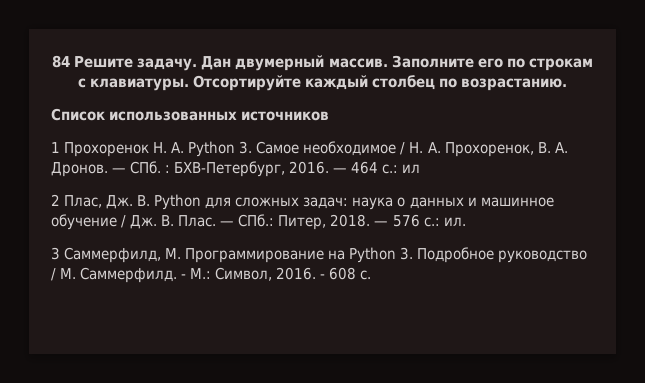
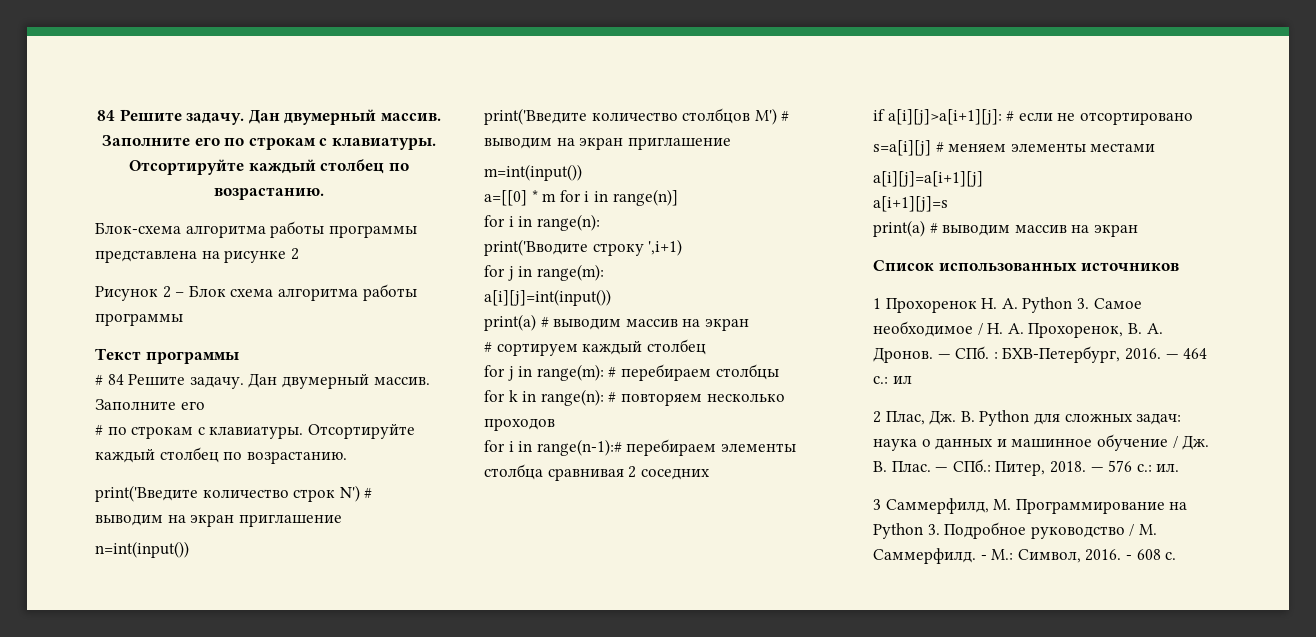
(568, 84) none -> [95,221,417,238] [95,248,299,263] [95,284,417,301] [95,313,183,326] [95,348,239,364] [95,373,430,389] [95,399,205,410] [95,423,415,439] [95,447,347,464] [95,485,373,502] [95,514,342,527] [95,541,189,558] [484,108,790,125] [484,137,731,150] [484,164,582,181] [484,189,678,206] [484,214,600,231] [484,239,683,256] [484,264,604,281] [484,289,611,306] [484,314,749,331] [484,339,706,356] [484,364,779,381] [484,389,785,406] [484,418,555,431] [484,439,796,456] [484,464,710,481] [873,109,1193,125] [873,140,1156,156] [873,171,983,187] [873,196,948,212] [873,220,1138,237] // Блок-схема алгоритма работы программы представлена на рисунке 2 // Рисунок 2 – Блок схема алгоритма работы программы // Текст программы // # 84 Решите задачу. Дан двумерный массив. Заполните его // # по строкам с клавиатуры. Отсортируйте каждый столбец по возрастанию. // print('Введите количество строк N') # выводим на экран приглашение // n=int(input()) // print('Введите количество столбцов M') # выводим на экран приглашение // m=int(input()) // a=[[0] * m for i in range(n)] // for i in range(n): // print('Вводите строку ',i+1) // for j in range(m): // a[i][j]=int(input()) // print(a) # выводим массив на экран // # сортируем каждый столбец // for j in range(m): # перебираем столбцы // for k in range(n): # повторяем несколько проходов // for i in range(n-1):# перебираем элементы столбца сравнивая 2 соседних // if a[i][j]>a[i+1][j]: # если не отсортировано // s=a[i][j] # меняем элементы местами // a[i][j]=a[i+1][j] // a[i+1][j]=s // print(a) # выводим массив на экран

